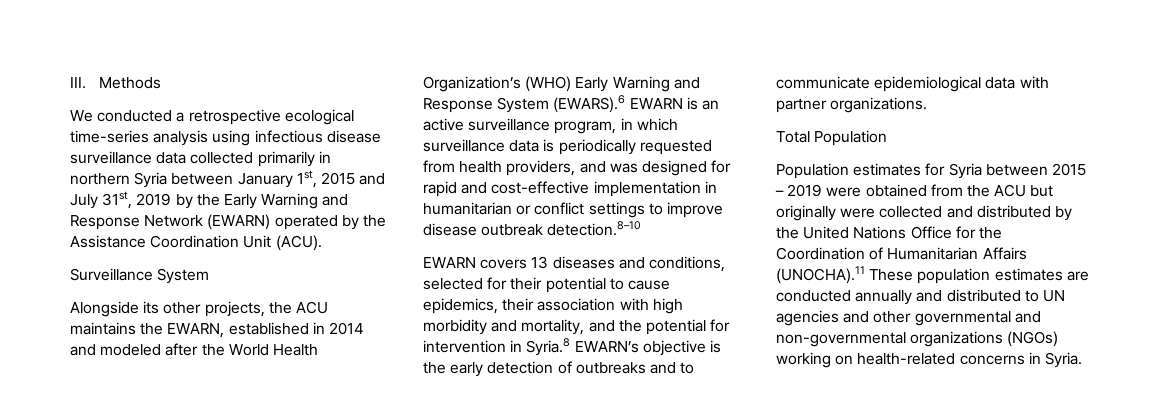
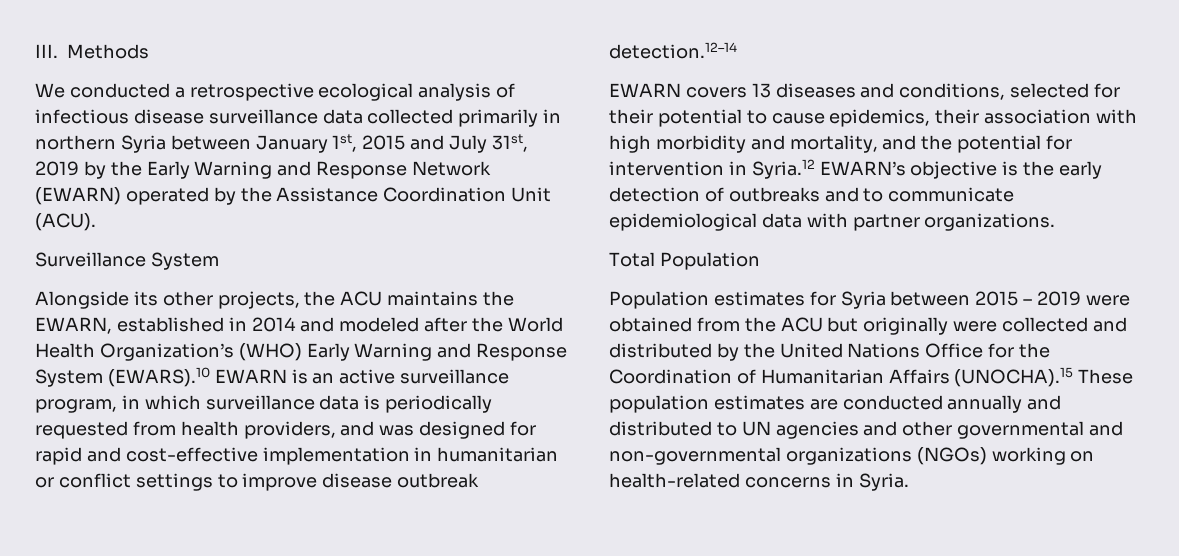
[70,130,251,146] time-series analysis using -> [418,83,516,101] analysis of
[553,95,626,113] (EWARS).6 -> [107,367,210,387] (EWARS).10
[547,221,642,236] detection.8–10 -> [609,42,737,59] detection.12–14
[526,338,571,356] Syria.8 -> [751,159,815,179] Syria.12
[776,266,865,284] (UNOCHA).11 -> [954,367,1074,387] (UNOCHA).15

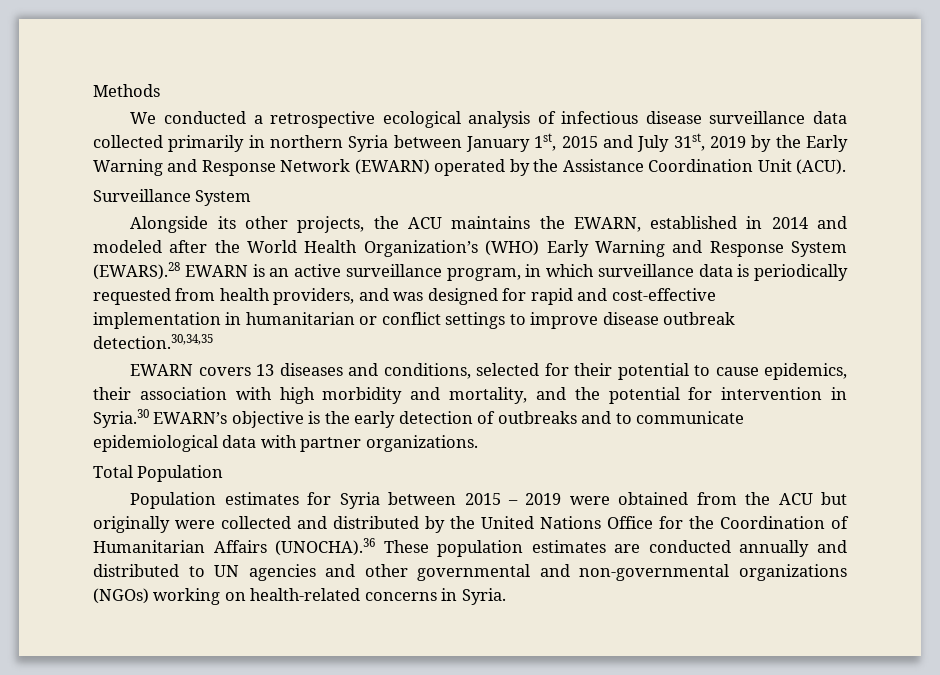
[35,44,58,58] III. -> (93, 90) none
[107,367,210,387] (EWARS).10 -> [93,262,180,280] (EWARS).28
[609,42,737,59] detection.12–14 -> [93,334,213,349] detection.30,34,35
[751,159,815,179] Syria.12 -> [93,409,149,428] Syria.30
[954,367,1074,387] (UNOCHA).15 -> [275,538,376,556] (UNOCHA).36

